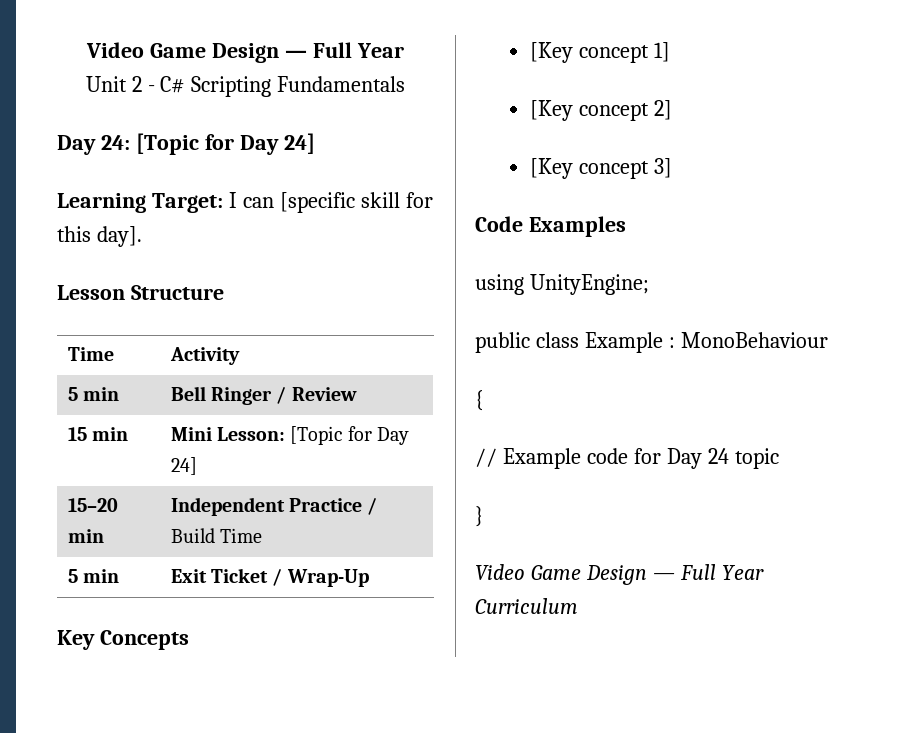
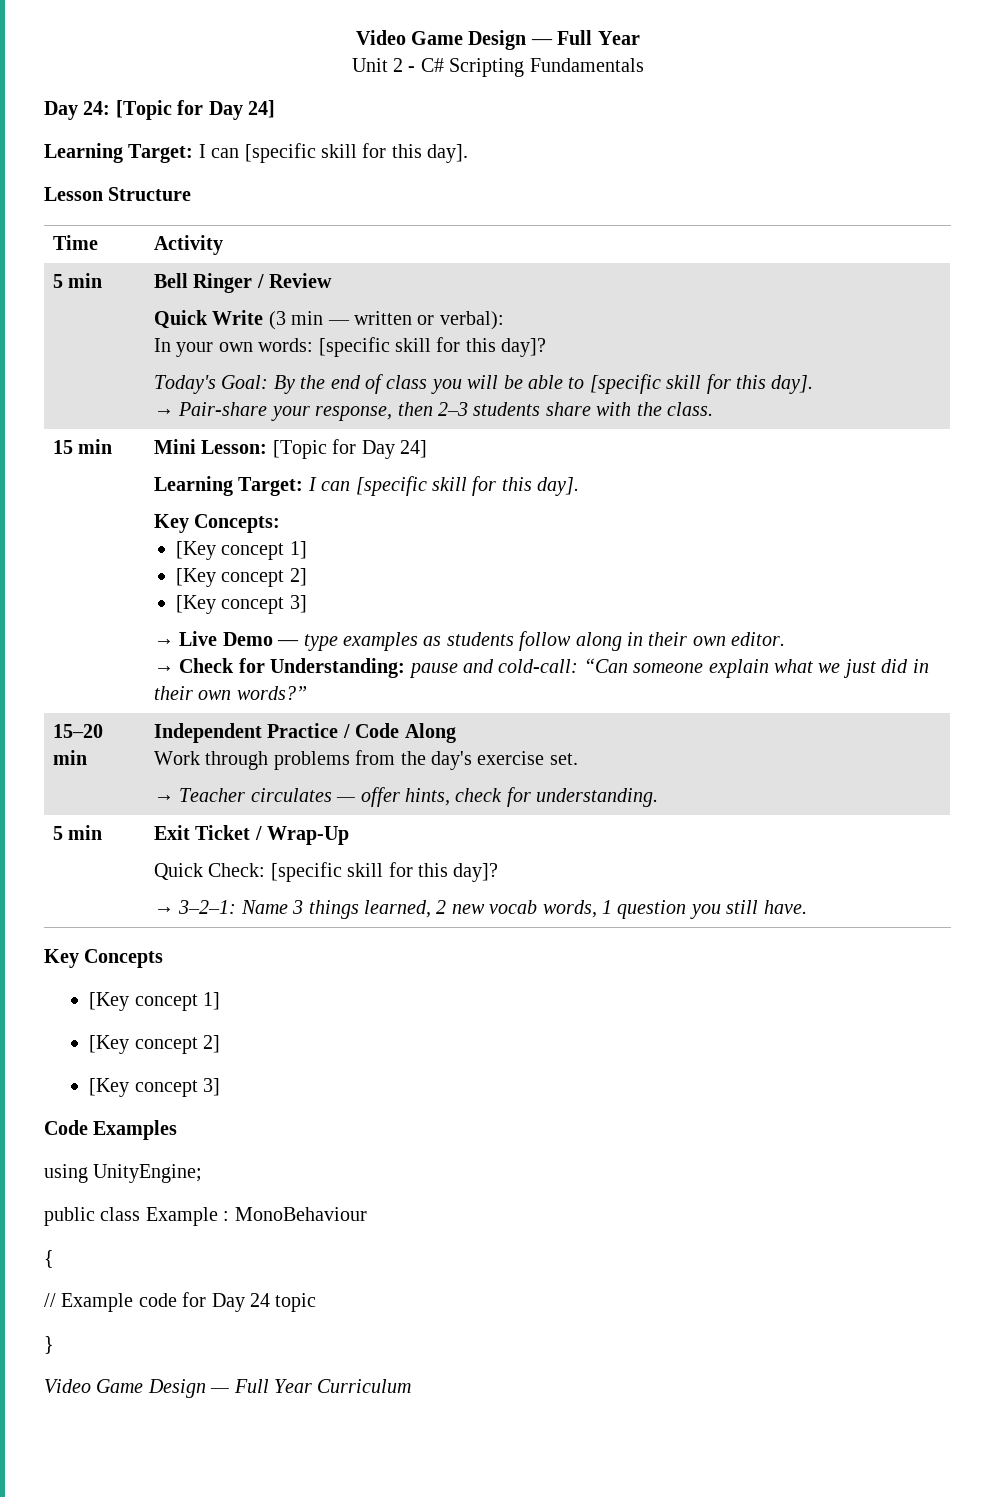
(357, 394) none -> [153,310,504,330] [153,337,547,357] [153,374,814,394] [153,402,713,421] // Quick Write (3 min — written or verbal): // In your own words: [specific skill for this day]? // Today's Goal: By the end of class you will be able to [specific skill for this day]. // → Pair-share your response, then 2–3 students share with the class.
(197, 466) none -> [153,476,580,496] [153,514,281,533] [175,541,307,560] [175,568,307,587] [175,595,307,614] [153,631,786,651] [153,658,929,678] [153,686,307,700] // Learning Target: I can [specific skill for this day]. // Key Concepts: // [Key concept 1] // [Key concept 2] // [Key concept 3] // → Live Demo — type examples as students follow along in their own editor. // → Check for Understanding: pause and cold-call: “Can someone explain what we just did in their own words?”
[170,528,262,543] Build Time -> [355,723,456,743] [153,750,578,770] [153,787,659,807] Code Along // Work through problems from the day's exercise set. // → Teacher circulates — offer hints, check for understanding.
(369, 578) none -> [153,862,499,882] [153,900,807,919] // Quick Check: [specific skill for this day]? // → 3–2–1: Name 3 things learned, 2 new vocab words, 1 question you still have.

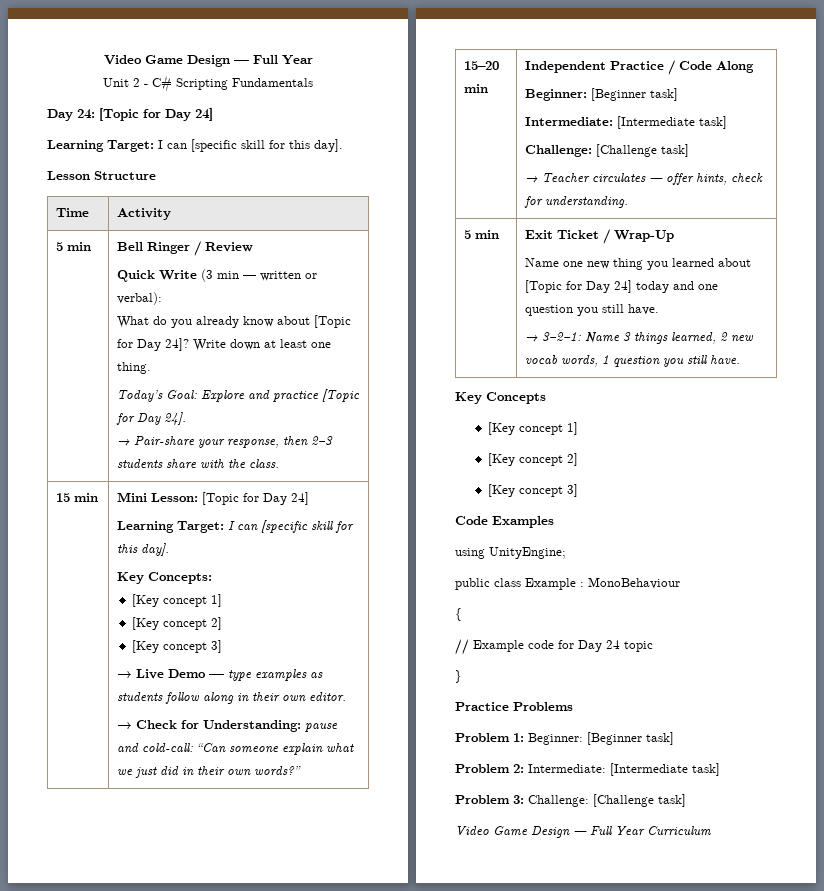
[153,337,547,357] [153,374,814,394] In your own words: [specific skill for this day]? // Today's Goal: By the end of class you will be able to [specific skill for this day]. -> [117,315,352,328] [117,338,332,351] [117,362,152,374] [117,389,361,402] [116,412,187,425] What do you already know about [Topic for Day 24]? Write down at least one thing. // Today’s Goal: Explore and practice [Topic for Day 24].
[153,750,578,770] Work through problems from the day's exercise set. -> [525,88,679,101] [525,116,728,129] [525,144,690,157] Beginner: [Beginner task] // Intermediate: [Intermediate task] // Challenge: [Challenge task]
[153,862,499,882] Quick Check: [specific skill for this day]? -> [525,258,752,270] [525,280,719,293] [525,304,660,316] Name one new thing you learned about [Topic for Day 24] today and one question you still have.
(54, 1345) none -> [455,702,573,711] [455,732,674,745] [455,763,720,776] [455,794,686,807] // Practice Problems // Problem 1: Beginner: [Beginner task] // Problem 2: Intermediate: [Intermediate task] // Problem 3: Challenge: [Challenge task]

